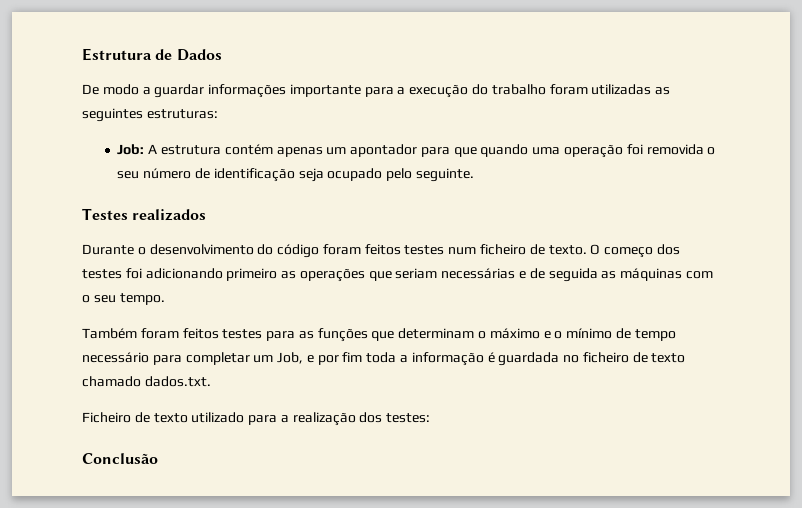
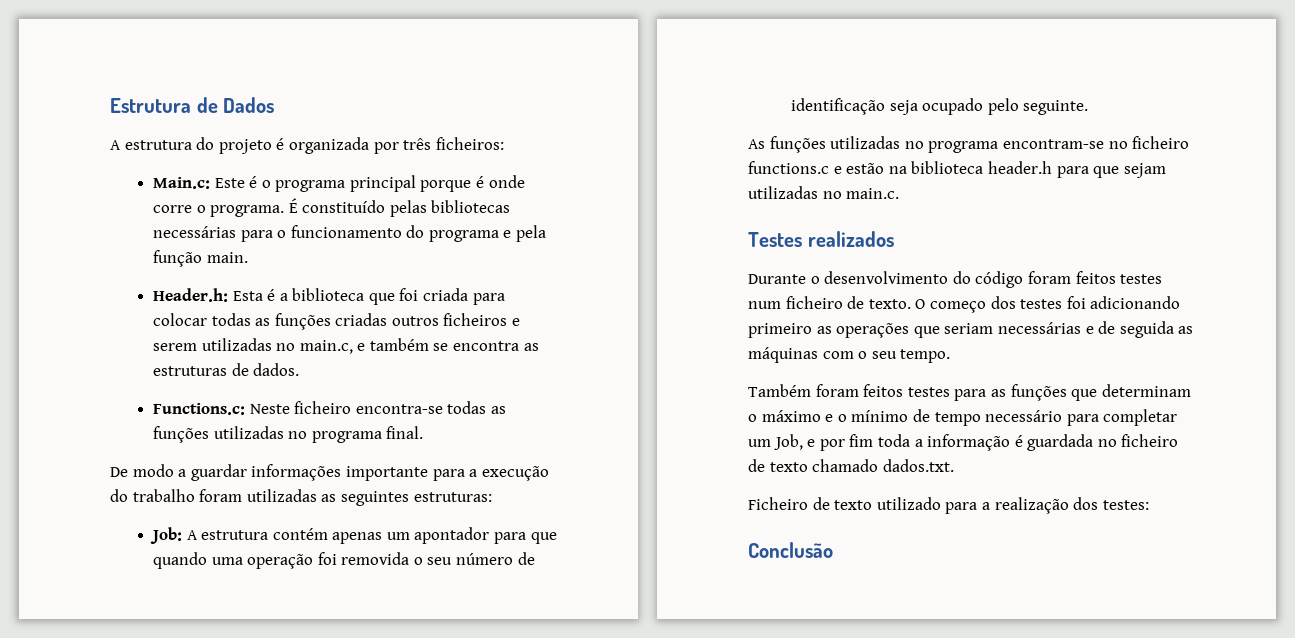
(222, 55) none -> [110,137,504,154] [152,175,525,192] [152,198,511,217] [152,225,547,242] [152,250,248,267] [152,288,505,305] [152,313,521,330] [152,338,539,354] [152,363,300,376] [152,401,506,415] [152,426,424,443] // A estrutura do projeto é organizada por três ficheiros: // Main.c: Este é o programa principal porque é onde corre o programa. É constituído pelas bibliotecas necessárias para o funcionamento do programa e pela função main. // Header.h: Esta é a biblioteca que foi criada para colocar todas as funções criadas outros ficheiros e serem utilizadas no main.c, e também se encontra as estruturas de dados. // Functions.c: Neste ficheiro encontra-se todas as funções utilizadas no programa final.
(474, 175) none -> [748,136,1190,153] [748,161,1166,178] [748,186,900,199] // As funções utilizadas no programa encontram-se no ficheiro functions.c e estão na biblioteca header.h para que sejam utilizadas no main.c.

